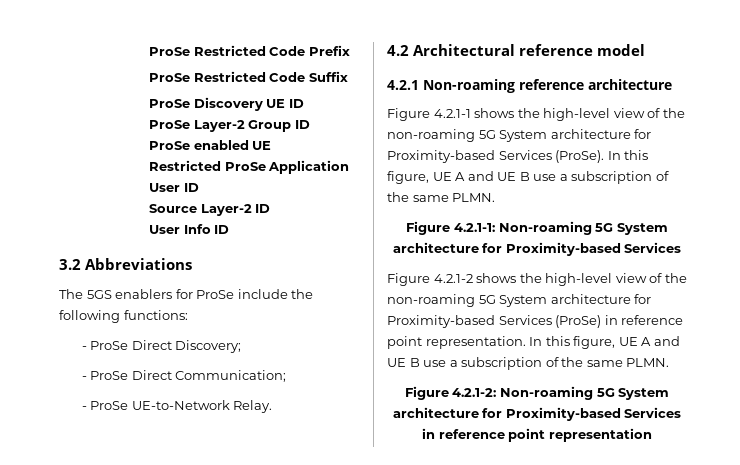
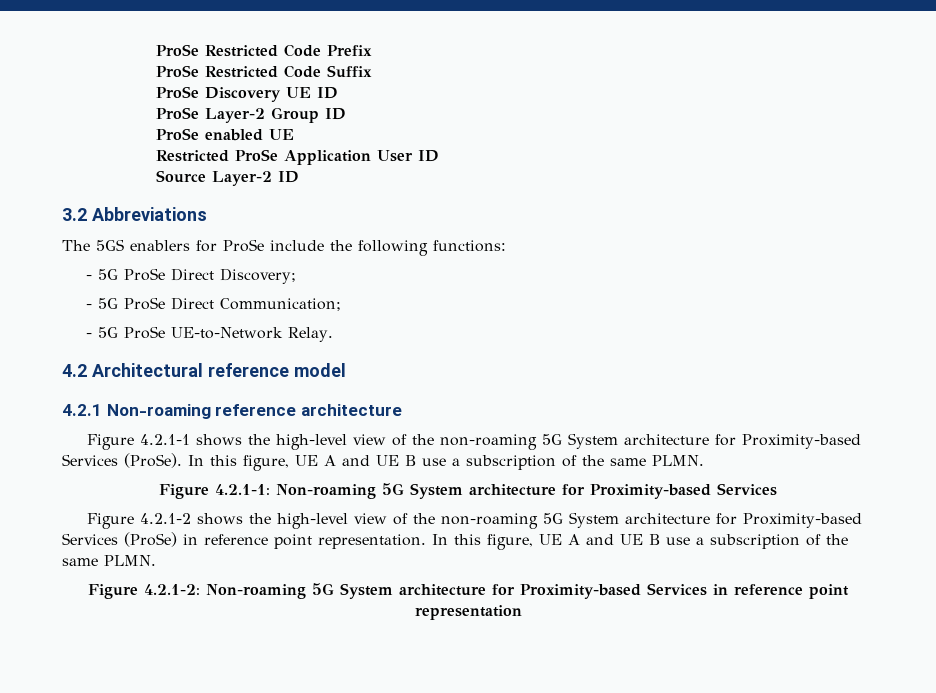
[149,224,230,234] // User Info ID -> (300, 177) none
(87, 348) none -> [97,269,118,280] 5G
(87, 378) none -> [97,298,118,309] 5G
(87, 408) none -> [97,327,118,338] 5G

